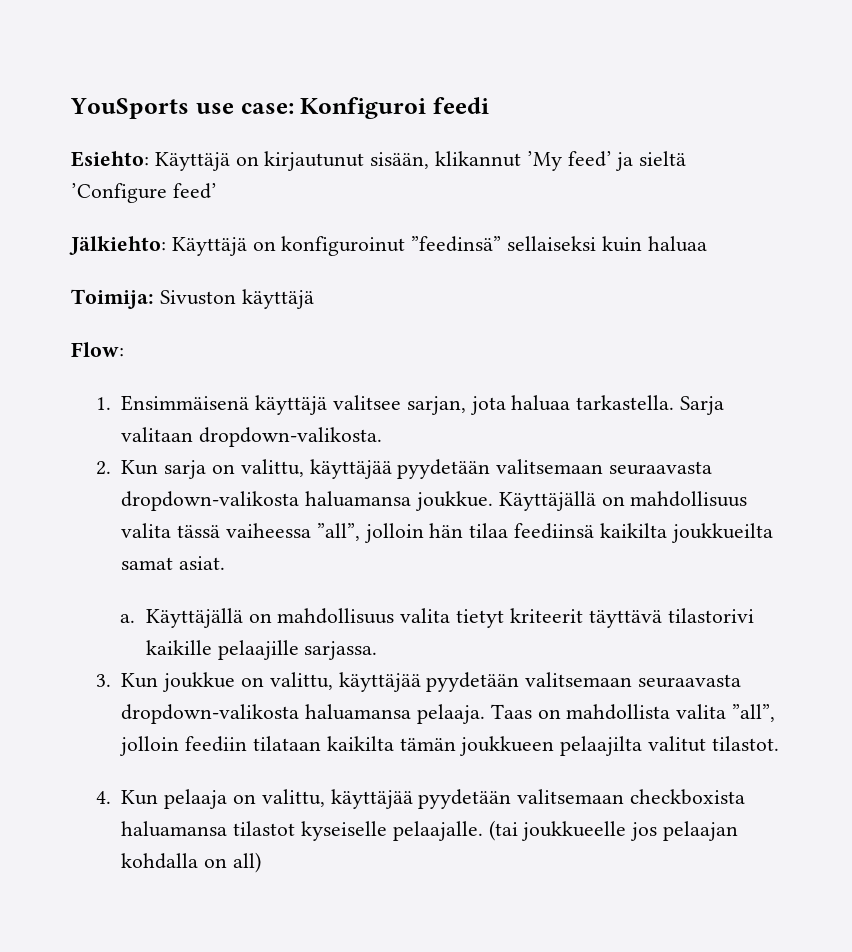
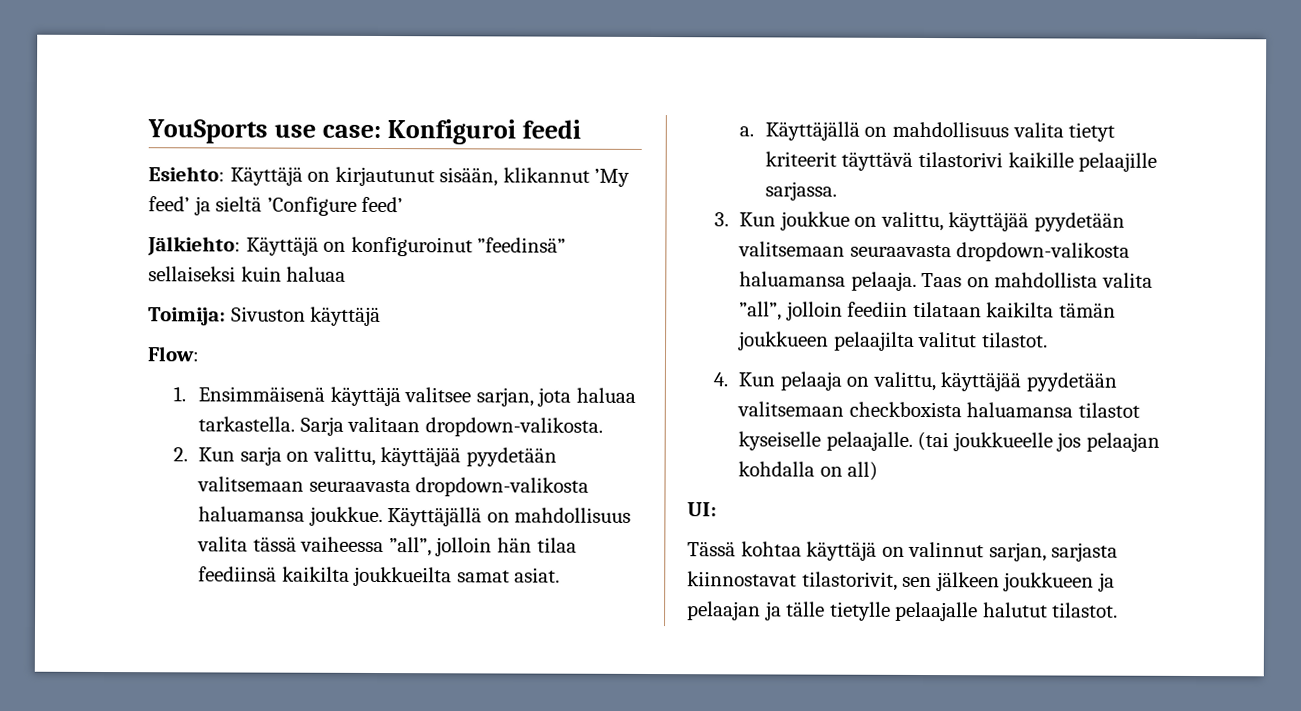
(261, 862) none -> [687,502,717,517] [687,541,1119,562] [687,571,1115,592] [687,601,1119,622] // UI: // Tässä kohtaa käyttäjä on valinnut sarjan, sarjasta kiinnostavat tilastorivit, sen jälkeen joukkueen ja pelaajan ja tälle tietylle pelaajalle halutut tilastot.

